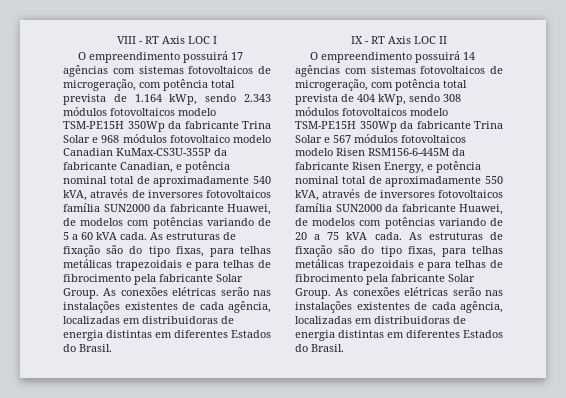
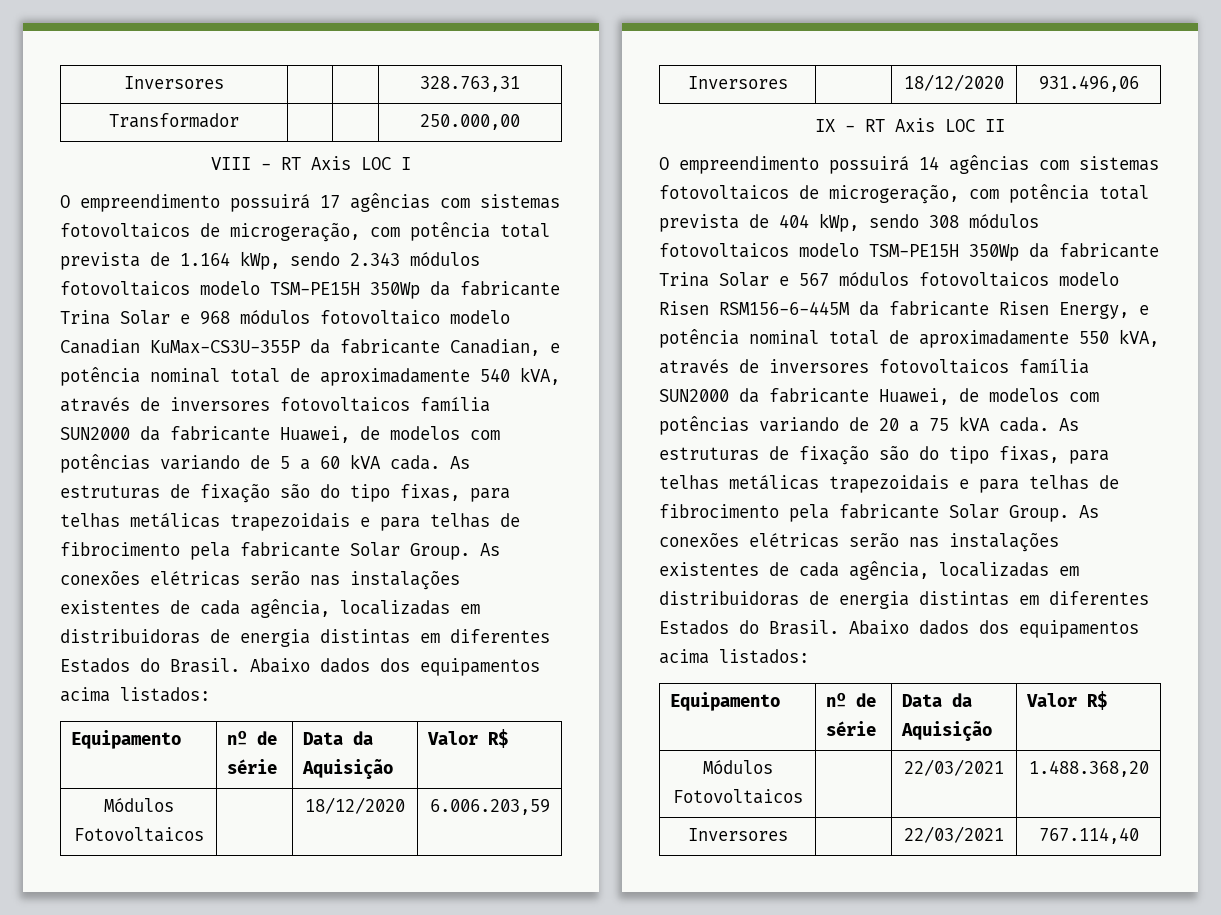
(117, 40) none -> [124,76,224,89] [420,76,520,92] [109,113,239,128] [420,114,520,130] Inversores | | | 328.763,31 // Transformador | | | 250.000,00 //
(112, 348) none -> [250,658,540,676] [60,687,210,702] [71,730,182,749] [227,730,278,745] [227,759,278,774] [303,731,374,745] [302,759,394,779] [427,729,509,748] [103,798,174,812] [73,827,204,842] [305,797,405,814] [429,799,550,815] [687,76,788,89] [904,74,1004,91] [1038,75,1139,92] Abaixo dados dos equipamentos acima listados: // Equipamento | nº de série | Data da Aquisição | Valor R$ // Módulos Fotovoltaicos | | 18/12/2020 | 6.006.203,59 // Inversores | | 18/12/2020 | 931.496,06
(344, 348) none -> [849,620,1139,638] [659,649,809,664] [670,692,781,711] [826,692,877,707] [826,721,877,736] [902,693,973,707] [901,721,993,741] [1026,691,1108,710] [702,760,773,774] [672,789,803,804] [904,759,1004,776] [1028,760,1149,777] [687,828,788,841] [904,826,1004,843] [1038,827,1139,844] Abaixo dados dos equipamentos acima listados: // Equipamento | nº de série | Data da Aquisição | Valor R$ // Módulos Fotovoltaicos | | 22/03/2021 | 1.488.368,20 // Inversores | | 22/03/2021 | 767.114,40

